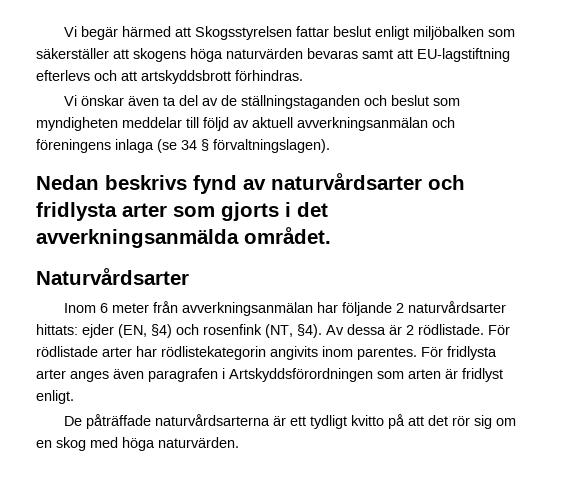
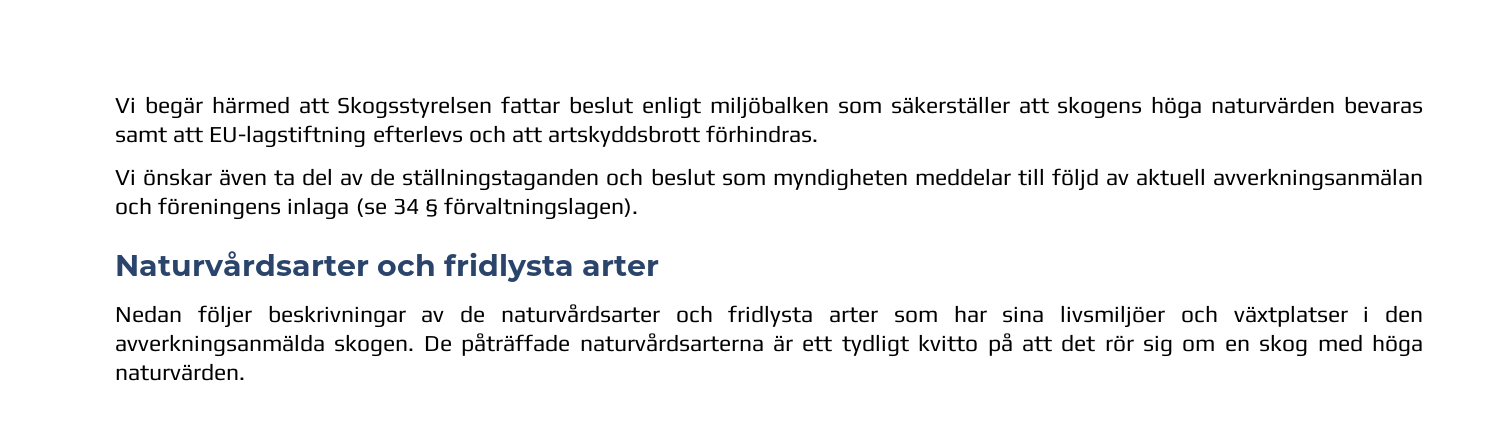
[36,175,266,194] Nedan beskrivs fynd av -> [115,251,660,282] [115,305,485,328] Naturvårdsarter och fridlysta arter // Nedan följer beskrivningar av de
[221,202,328,221] [36,227,331,248] [36,268,189,285] [64,301,507,316] [36,324,510,338] [36,346,497,360] [36,368,503,382] [36,390,74,404] gjorts i det avverkningsanmälda området. // Naturvårdsarter // Inom 6 meter från avverkningsanmälan har följande 2 naturvårdsarter hittats: ejder (EN, §4) och rosenfink (NT, §4). Av dessa är 2 rödlistade. För rödlistade arter har rödlistekategorin angivits inom parentes. För fridlysta arter anges även paragrafen i Artskyddsförordningen som arten är fridlyst enligt. // -> [953,305,1423,328] [115,334,415,357] har sina livsmiljöer och växtplatser i den avverkningsanmälda skogen.

